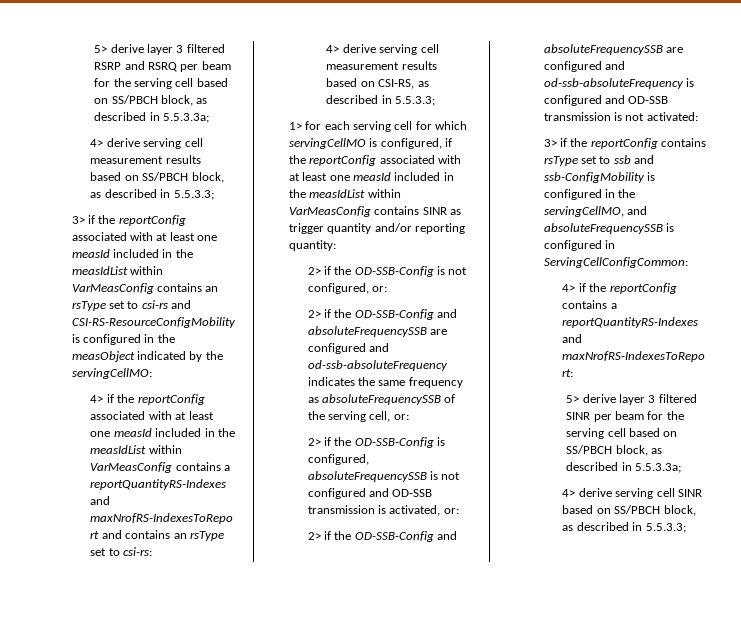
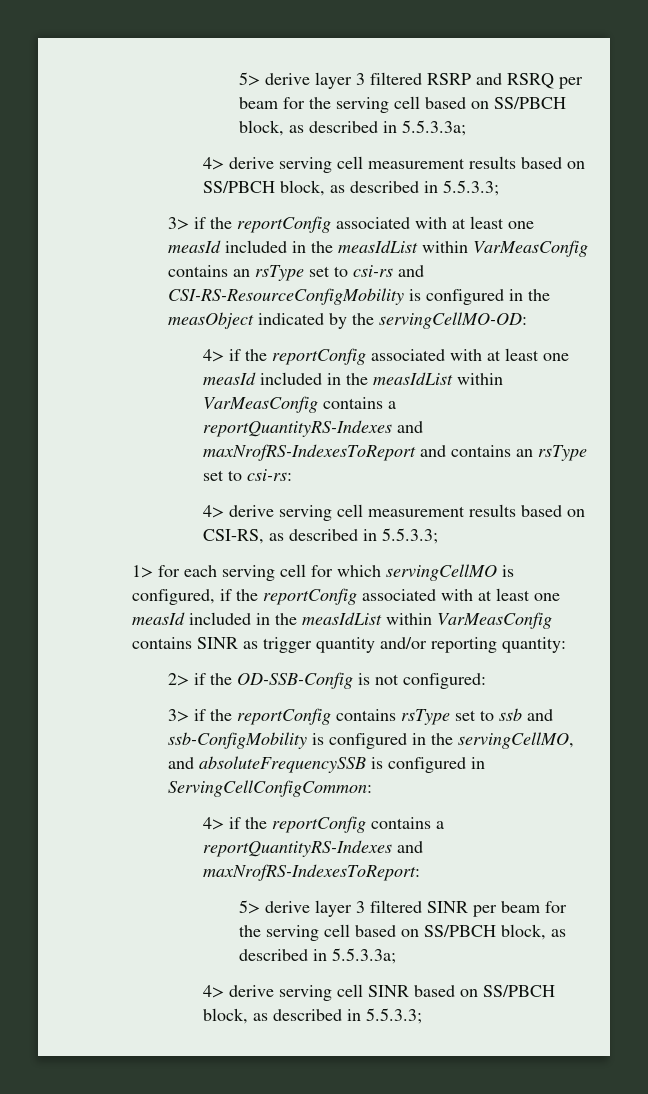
[71,368,152,379] servingCellMO: -> [378,312,527,329] servingCellMO-OD:
[307,283,387,294] [307,309,458,320] [307,326,447,337] [307,343,389,354] [307,360,448,371] [307,377,463,388] [307,394,456,405] [307,411,409,422] [307,437,446,448] [307,454,369,465] [307,471,461,482] [307,488,433,499] [307,505,459,516] [307,531,458,542] [543,44,683,55] [543,61,625,72] [543,78,694,89] [543,95,669,106] [543,112,698,121] configured, or: // 2> if the OD-SSB-Config and absoluteFrequencySSB are configured and od-ssb-absoluteFrequency indicates the same frequency as absoluteFrequencySSB of the serving cell, or: // 2> if the OD-SSB-Config is configured, absoluteFrequencySSB is not configured and OD-SSB transmission is activated, or: // 2> if the OD-SSB-Config and absoluteFrequencySSB are configured and od-ssb-absoluteFrequency is configured and OD-SSB transmission is not activated: -> [402,673,486,689] configured:

